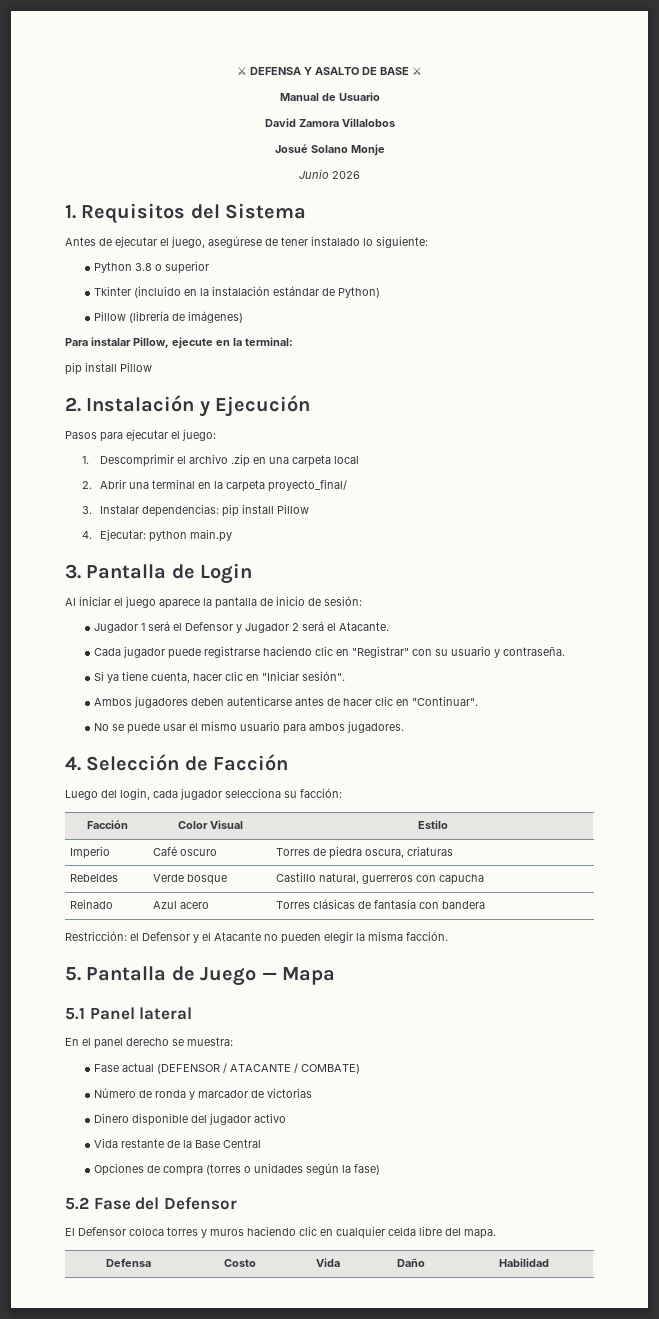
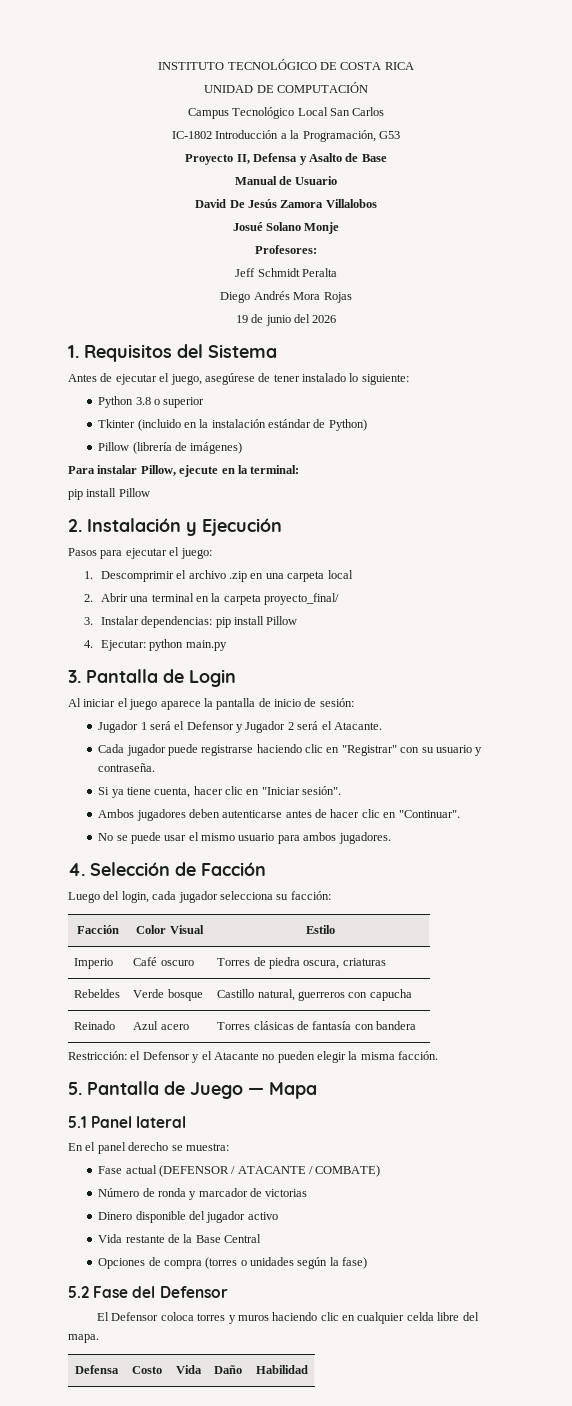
[237,66,422,75] ⚔ DEFENSA Y ASALTO DE BASE ⚔ -> [158,59,414,70] [204,82,368,93] [187,107,385,119] [172,130,400,142] [185,153,387,165] INSTITUTO TECNOLÓGICO DE COSTA RICA // UNIDAD DE COMPUTACIÓN // Campus Tecnológico Local San Carlos // IC-1802 Introducción a la Programación, G53 // Proyecto II, Defensa y Asalto de Base
(296, 122) none -> [229,199,277,208] De Jesús
[299,169,329,179] Junio -> [255,245,317,254] [235,268,337,277] [220,291,352,303] [235,314,310,326] Profesores: // Jeff Schmidt Peralta // Diego Andrés Mora Rojas // 19 de junio del

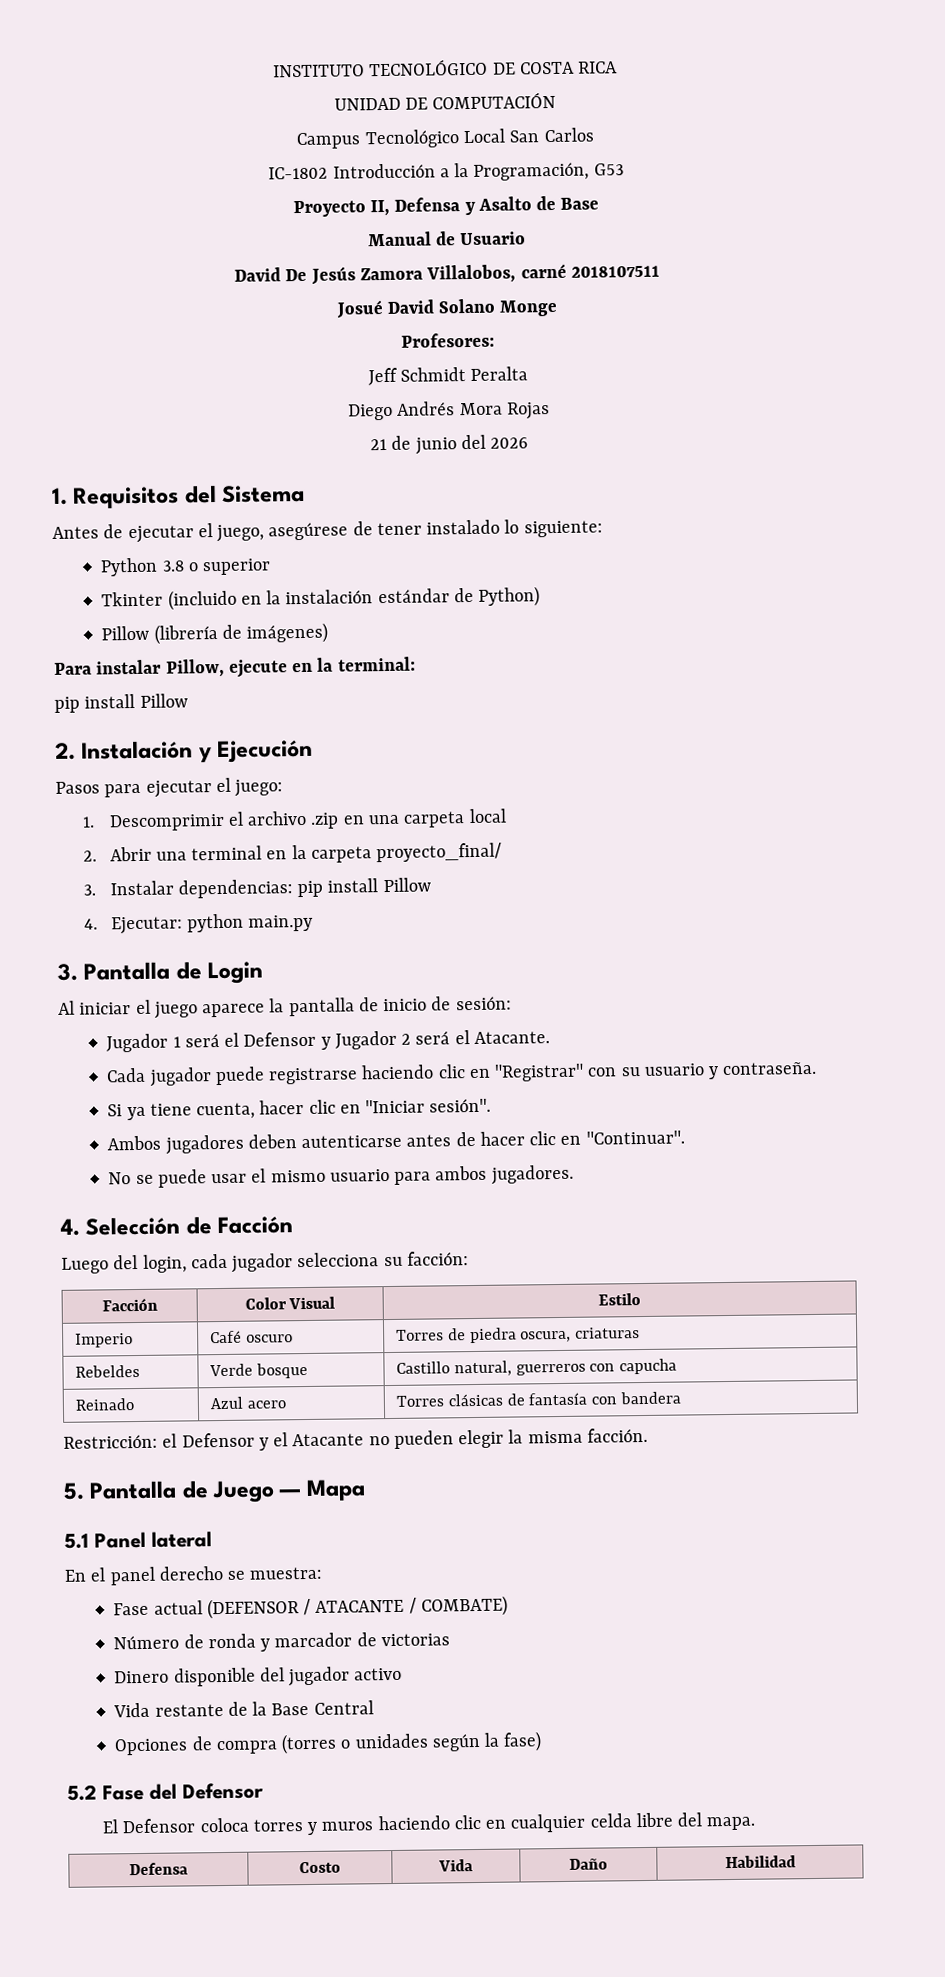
[325,199,377,208] [232,222,340,234] Villalobos // Josué Solano Monje -> [426,263,660,284] [335,298,559,319] Villalobos, carné 2018107511 // Josué David Solano Monge
[235,315,248,323] 19 -> [369,438,387,451] 21

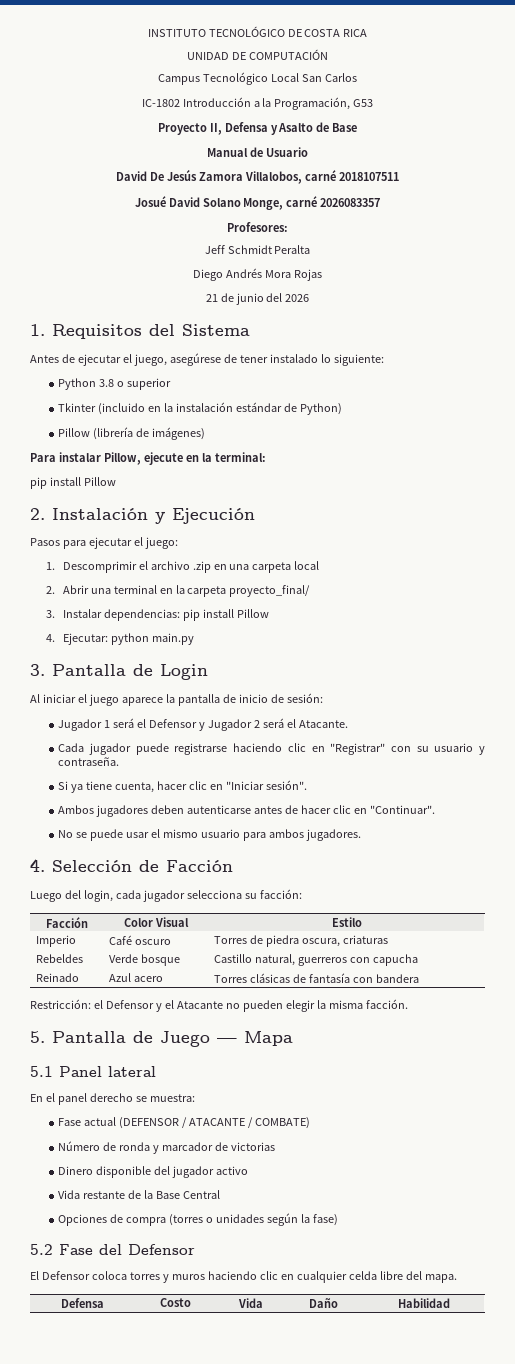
[499,299,559,317] Monge -> [243,196,381,210] Monge, carné 2026083357

